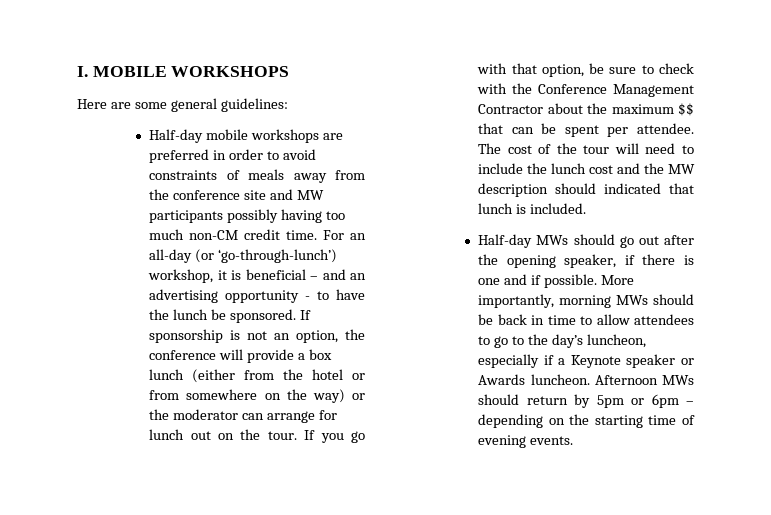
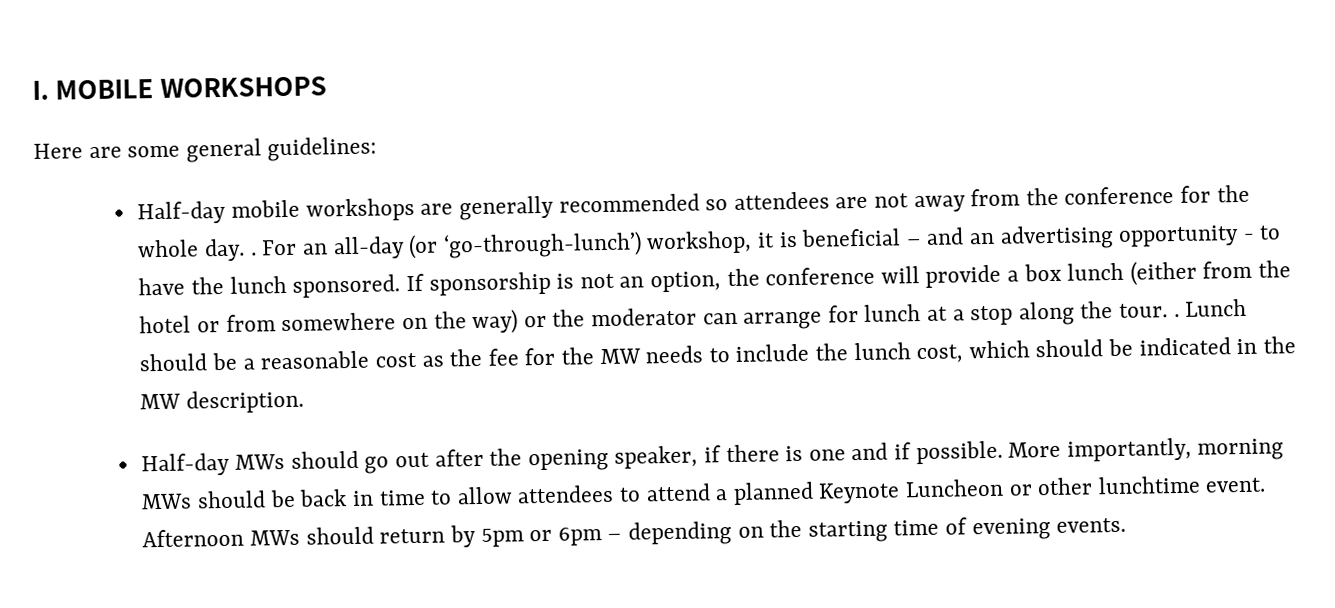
[149,149,316,163] [149,169,366,183] [149,189,324,200] [149,209,346,223] [149,229,318,240] preferred in order to avoid constraints of meals away from the conference site and MW participants possibly having too much non-CM credit time. -> [458,184,1250,221] [137,238,257,262] generally recommended so attendees are not away from the conference for the whole day. .
[211,309,227,320] be -> (287, 284) none
[190,429,366,443] [477,63,694,77] [477,83,694,97] [478,103,694,116] [478,123,694,137] [478,143,694,154] [478,163,695,174] [478,183,694,197] [478,203,587,214] out on the tour. If you go with that option, be sure to check with the Conference Management Contractor about the maximum $$ that can be spent per attendee. The cost of the tour will need to include the lunch cost and the MW description should indicated that lunch is included. -> [927,298,1248,326] [139,336,1296,372] [140,389,305,414] at a stop along the tour. . Lunch should be a reasonable cost as the fee for the MW needs to include the lunch cost, which should be indicated in the MW description.
[494,334,646,348] [478,354,694,368] [478,374,590,385] go to the day’s luncheon, especially if a Keynote speaker or Awards luncheon. -> [645,475,1267,505] attend a planned Keynote Luncheon or other lunchtime event.

